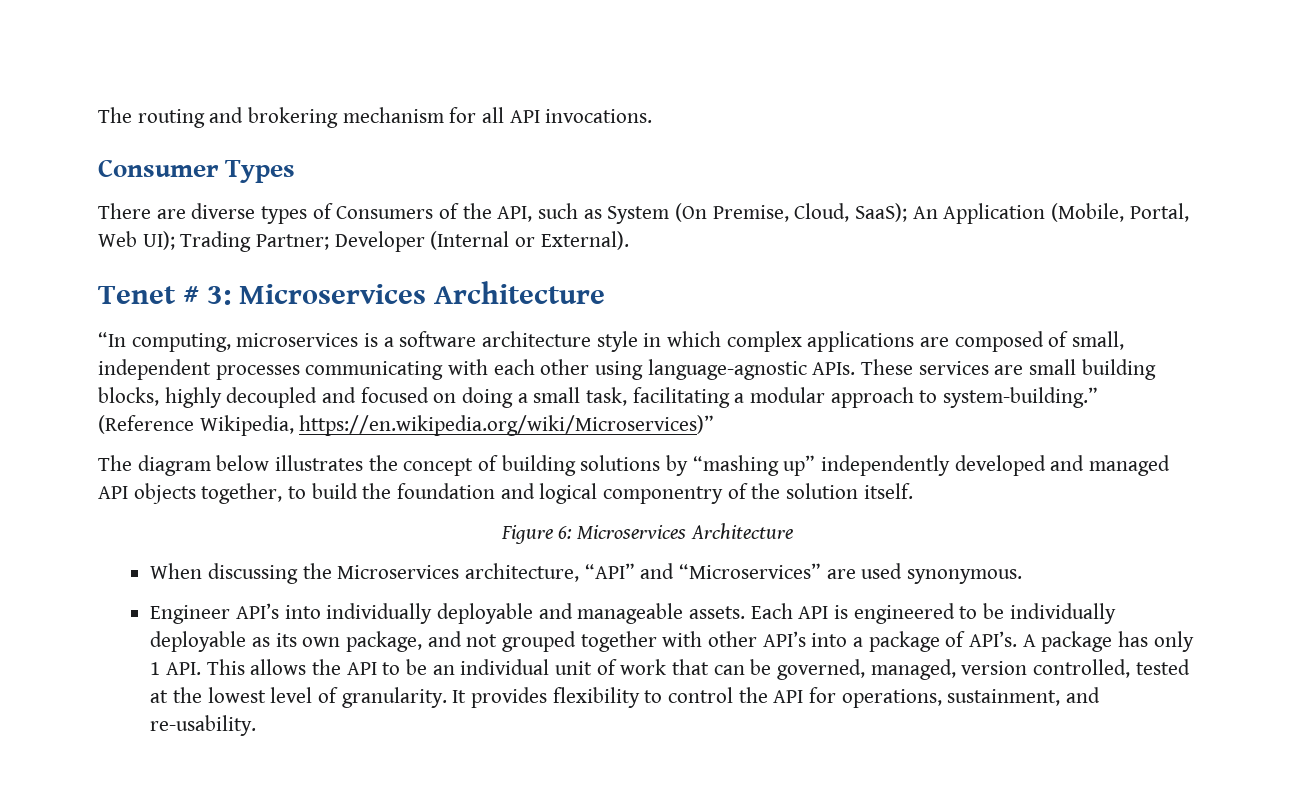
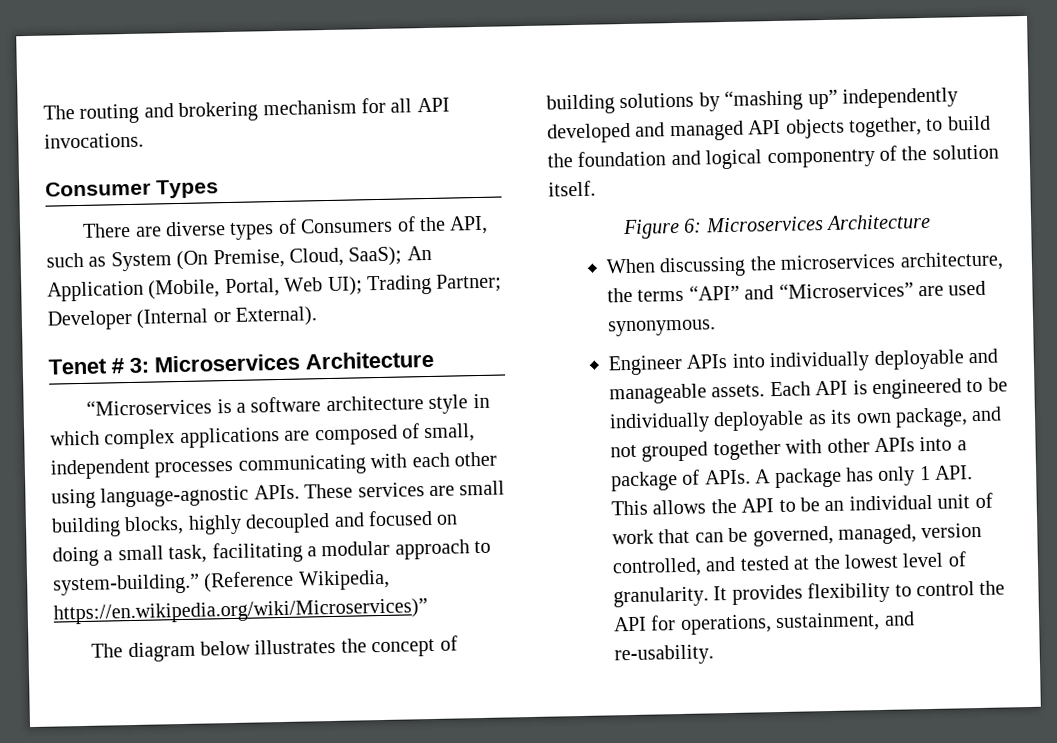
[98,332,359,352] “In computing, microservices -> [86,398,213,416] “Microservices
[337,563,579,582] Microservices architecture, -> [780,251,1004,272] [607,287,685,303] microservices architecture, the terms
[235,603,279,619] API’s -> [686,353,728,369] APIs
[762,631,806,647] API’s -> [874,437,916,453] APIs
[969,631,1018,647] API’s. -> [704,469,751,485] APIs.
(1131, 668) none -> [705,556,737,572] and

